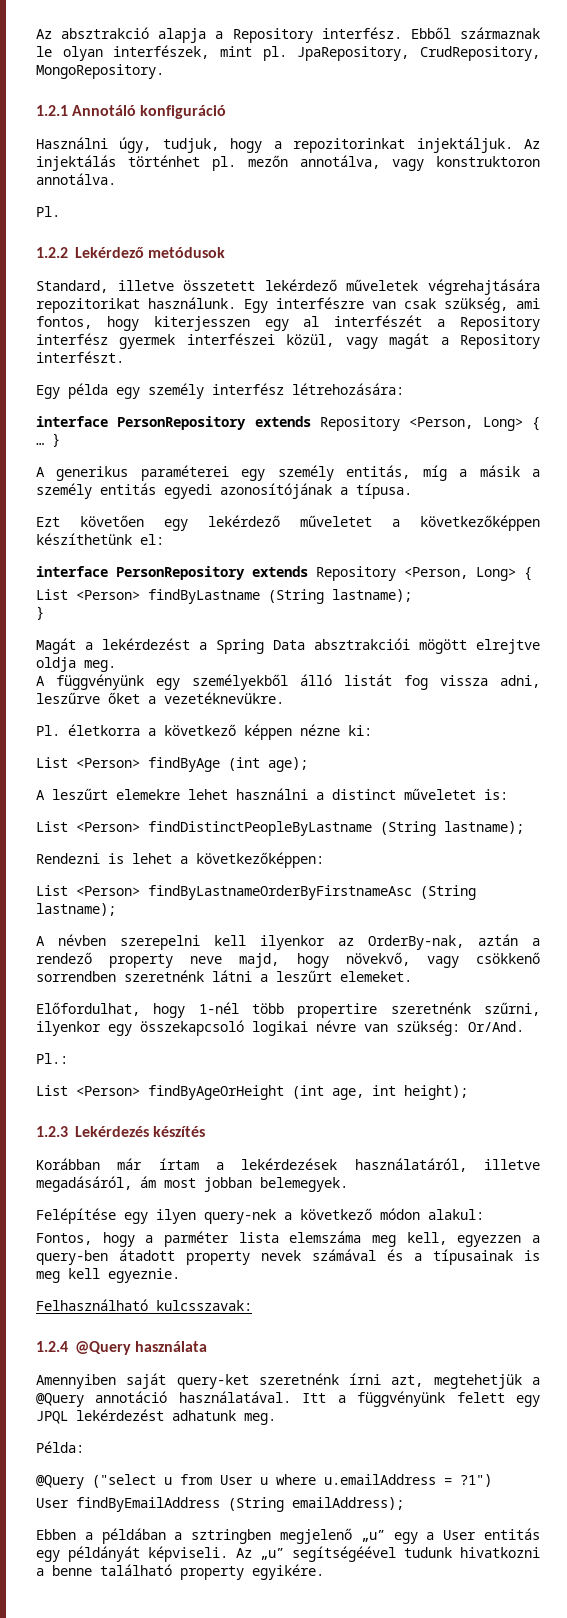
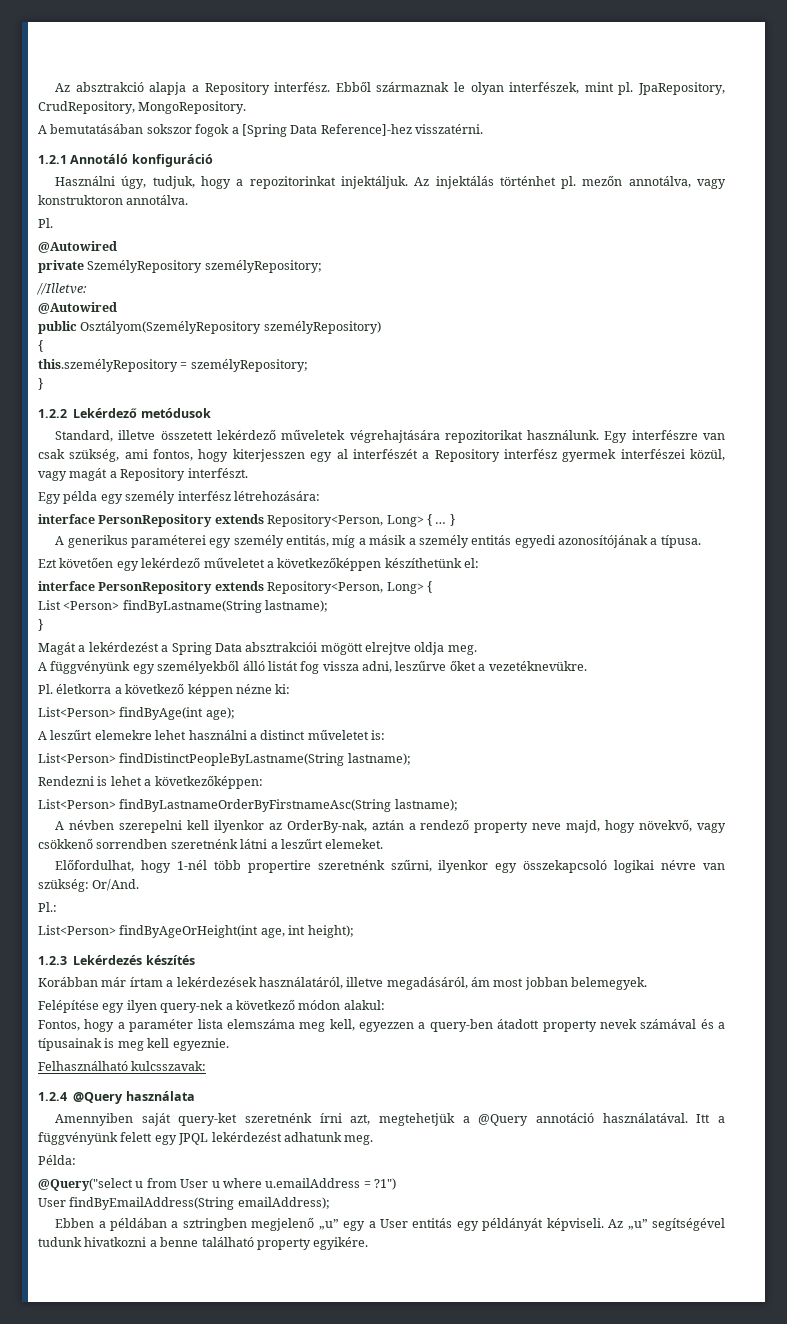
(164, 71) none -> [38,124,483,137] // A bemutatásában sokszor fogok a [Spring Data Reference]-hez visszatérni.
(60, 211) none -> [38,241,117,253] [38,260,322,273] [36,283,87,295] [38,302,117,314] [38,321,381,334] [38,340,43,352] [38,359,308,372] [38,378,43,390] // @Autowired // private SzemélyRepository személyRepository; // //Illetve: // @Autowired // public Osztályom(SzemélyRepository személyRepository) // { // this.személyRepository = személyRepository; // }
[319,416,474,431] Repository <Person, -> [267,514,384,527] Repository<Person,
[316,566,468,581] Repository <Person, -> [267,581,384,594] Repository<Person,
[148,589,324,604] findByLastname (String -> [122,600,262,613] findByLastname(String
[36,757,260,772] List <Person> findByAge (int -> [38,707,204,720] List<Person> findByAge(int
[36,821,436,836] List <Person> findDistinctPeopleByLastname (String -> [38,753,345,766] List<Person> findDistinctPeopleByLastname(String
[36,885,476,900] List <Person> findByLastnameOrderByFirstnameAsc (String -> [38,799,392,812] List<Person> findByLastnameOrderByFirstnameAsc(String
[36,1085,324,1100] List <Person> findByAgeOrHeight (int -> [38,925,259,938] List<Person> findByAgeOrHeight(int
[164,1231,229,1247] parméter -> [129,1019,194,1032] paraméter
[36,1474,156,1489] @Query ("select -> [38,1178,133,1191] @Query("select
[76,1497,284,1512] findByEmailAddress (String -> [69,1197,235,1210] findByEmailAddress(String
[292,1546,396,1562] segítségéével -> [652,1218,726,1231] segítségével

